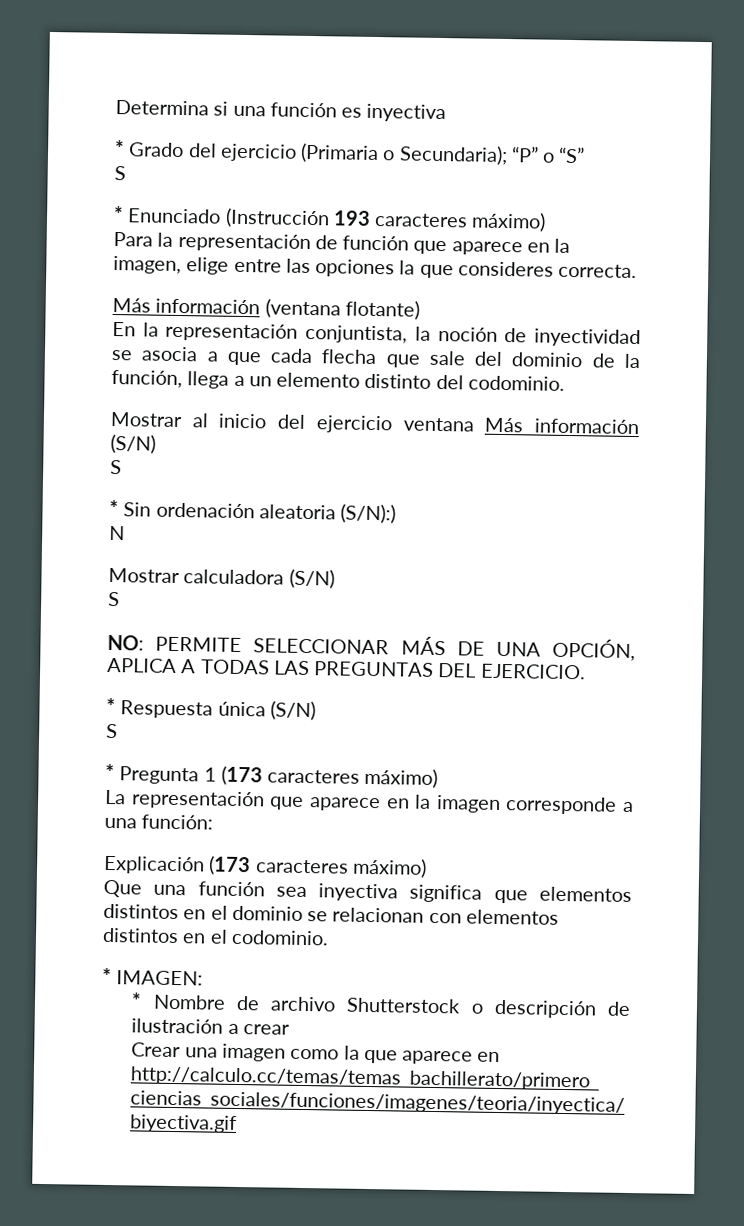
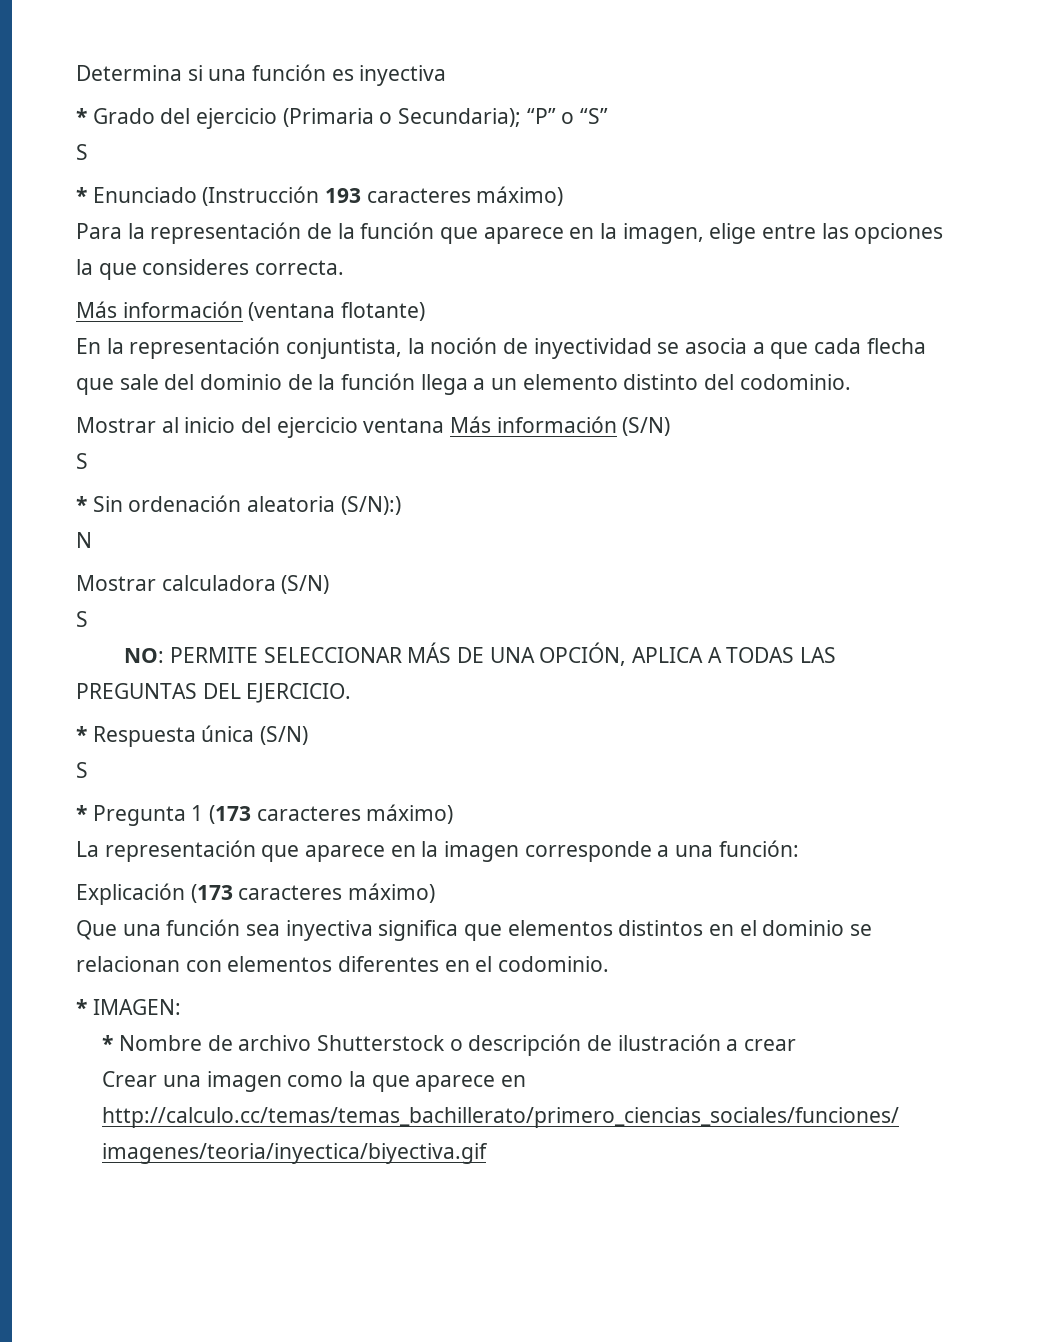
(338, 242) none -> [337,223,355,239] la
[111,369,183,389] función, -> [341,373,416,390] función
[102,927,179,944] distintos -> [338,956,440,972] diferentes

